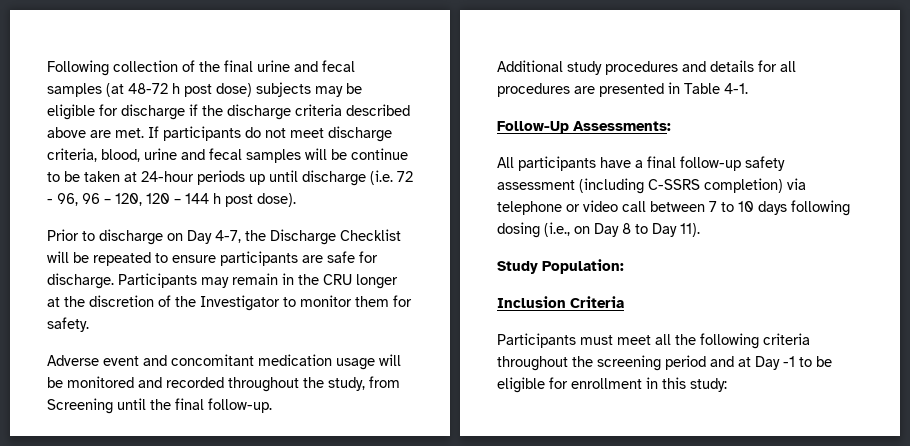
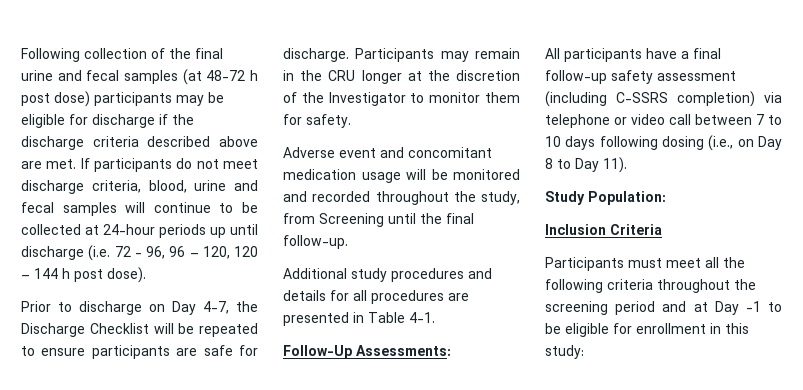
[256,82,311,97] subjects -> [94,92,172,106] participants
[331,149,347,160] be -> (146, 207) none
[84,171,120,182] taken -> [21,224,81,235] collected

